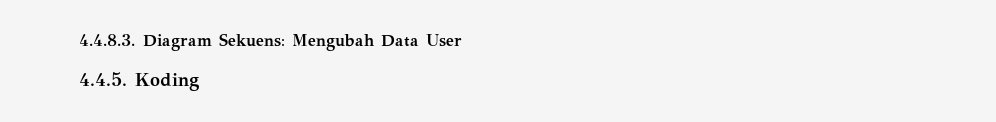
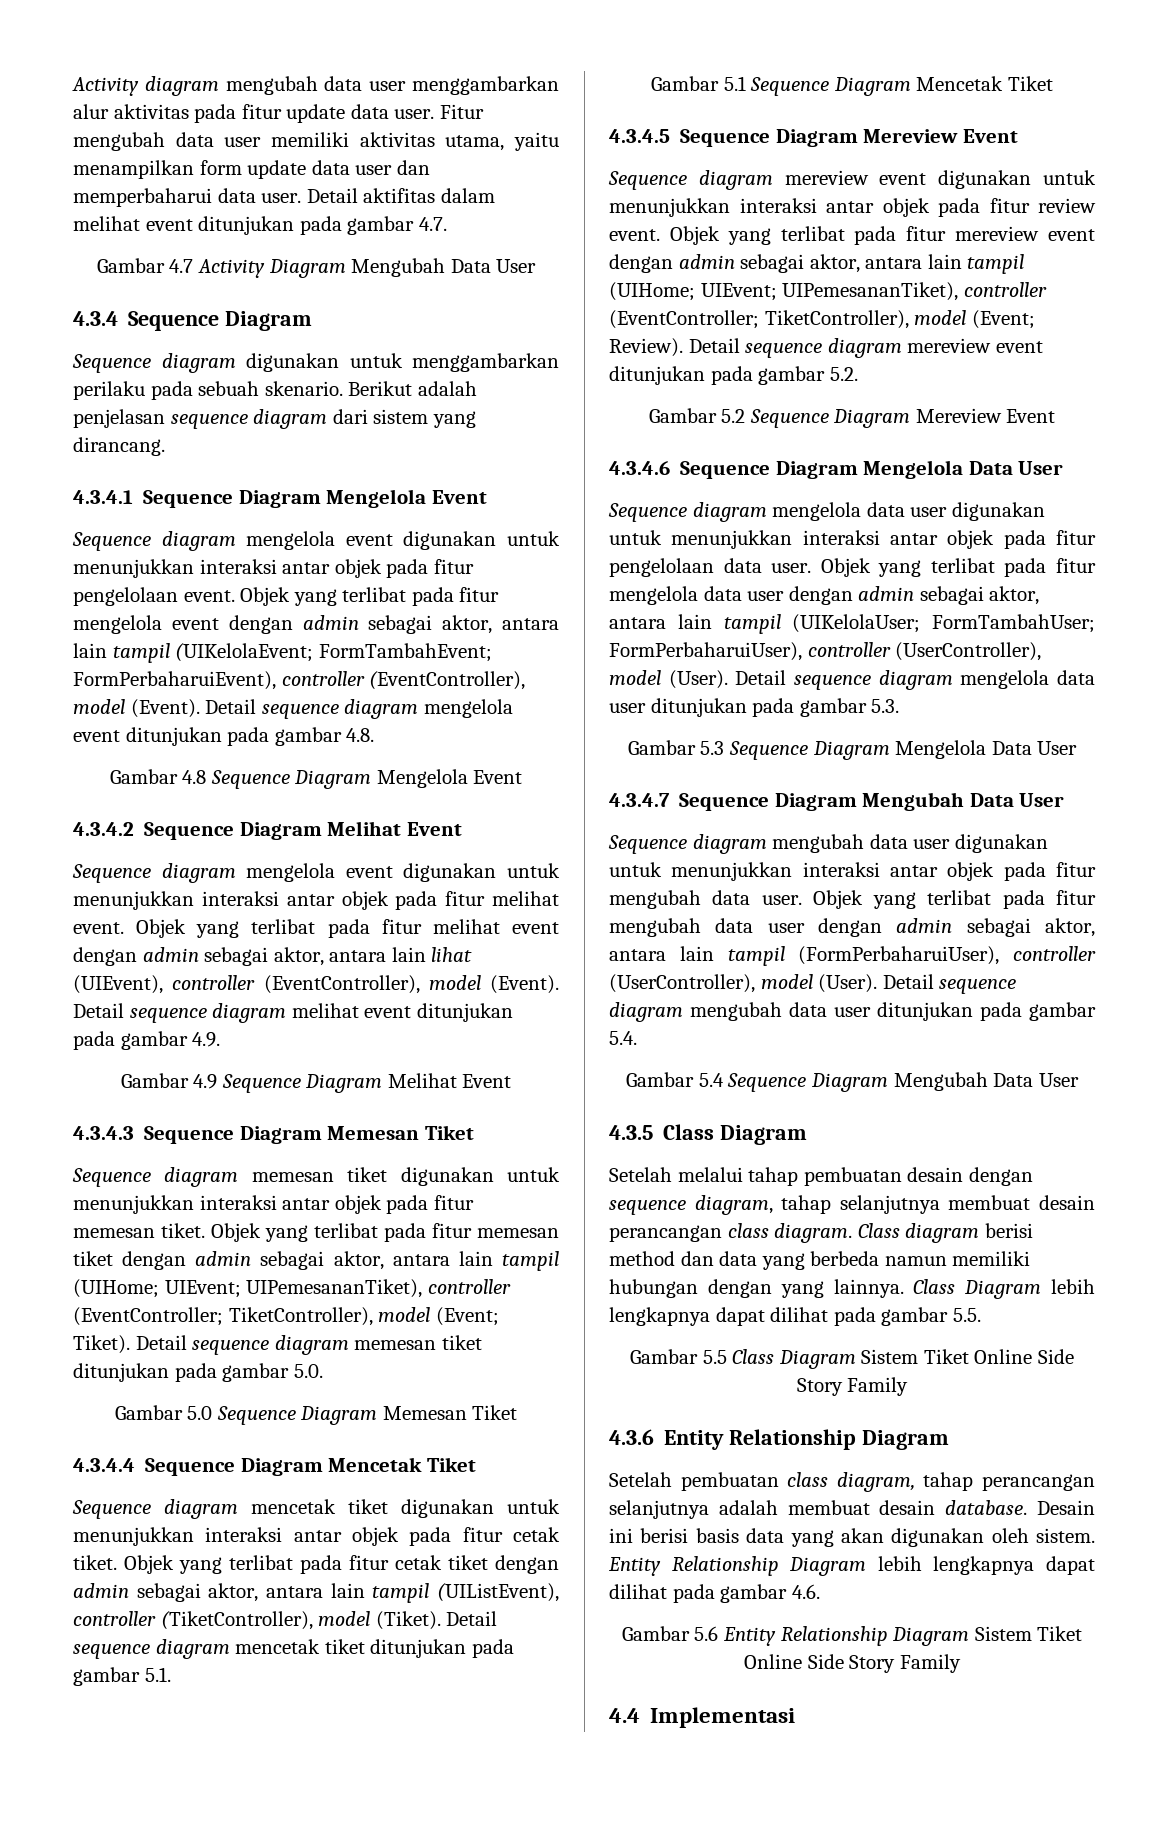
[79,33,463,51] [79,72,200,91] 4.4.8.3. Diagram Sekuens: Mengubah Data User // 4.4.5. Koding -> [72,76,559,96] [73,104,484,123] [73,132,560,151] [73,160,430,179] [73,188,495,207] [73,216,447,235] [96,258,537,278] [73,311,313,331] [72,353,559,373] [73,381,477,400] [73,409,476,429] [73,437,165,456] [73,489,487,508] [72,531,561,551] [73,559,474,578] [73,587,500,606] [73,615,559,634] [73,643,492,663] [73,671,526,690] [73,699,513,719] [73,727,375,746] [109,769,523,789] [73,821,462,840] [72,863,561,883] [73,891,559,910] [73,919,559,938] [73,947,473,966] [73,975,559,994] [73,1003,513,1023] [73,1031,221,1050] [120,1073,512,1093] [73,1125,474,1144] [72,1167,561,1187] [73,1195,474,1214] [73,1223,559,1242] [73,1251,559,1271] [73,1279,511,1298] [73,1307,499,1326] [73,1335,482,1355] [73,1363,323,1382] [114,1405,518,1425] [73,1457,476,1476] [72,1499,560,1519] [73,1527,560,1546] [73,1555,559,1574] [73,1583,559,1603] [73,1611,498,1630] [73,1639,514,1659] [73,1667,171,1686] [651,76,1053,96] [609,129,1018,147] [608,170,1096,190] [609,198,1096,217] [609,226,1095,245] [609,254,1025,274] [609,282,1047,301] [609,310,1035,329] [609,338,1043,358] [609,366,858,385] [648,408,1056,428] [609,460,1064,479] [608,502,1045,522] [609,530,1096,549] [609,558,1096,577] [609,586,1040,605] [609,614,1095,634] [609,642,1042,661] [609,670,1095,690] [609,698,900,717] [627,740,1078,760] [609,792,1065,811] [608,834,1048,854] [609,862,1096,881] [609,890,1096,909] [609,918,1095,937] [609,946,1096,966] [609,974,1017,994] [609,1002,1096,1022] [609,1031,637,1045] [626,1072,1079,1092] [609,1124,808,1145] [609,1167,1033,1186] [609,1195,1095,1215] [609,1223,1033,1243] [609,1251,1031,1270] [609,1279,1095,1299] [609,1307,981,1326] [630,1349,1074,1369] [796,1377,909,1396] [609,1429,949,1450] [609,1472,1095,1492] [609,1500,1095,1519] [609,1528,1095,1547] [608,1556,1095,1576] [609,1584,820,1603] [621,1626,1083,1646] [744,1654,961,1673] [609,1707,796,1728] Activity diagram mengubah data user menggambarkan alur aktivitas pada fitur update data user. Fitur mengubah data user memiliki aktivitas utama, yaitu menampilkan form update data user dan memperbaharui data user. Detail aktifitas dalam melihat event ditunjukan pada gambar 4.7. // Gambar 4.7 Activity Diagram Mengubah Data User // 4.3.4 Sequence Diagram // Sequence diagram digunakan untuk menggambarkan perilaku pada sebuah skenario. Berikut adalah penjelasan sequence diagram dari sistem yang dirancang. // 4.3.4.1 Sequence Diagram Mengelola Event // Sequence diagram mengelola event digunakan untuk menunjukkan interaksi antar objek pada fitur pengelolaan event. Objek yang terlibat pada fitur mengelola event dengan admin sebagai aktor, antara lain tampil (UIKelolaEvent; FormTambahEvent; FormPerbaharuiEvent), controller (EventController), model (Event). Detail sequence diagram mengelola event ditunjukan pada gambar 4.8. // Gambar 4.8 Sequence Diagram Mengelola Event // 4.3.4.2 Sequence Diagram Melihat Event // Sequence diagram mengelola event digunakan untuk menunjukkan interaksi antar objek pada fitur melihat event. Objek yang terlibat pada fitur melihat event dengan admin sebagai aktor, antara lain lihat (UIEvent), controller (EventController), model (Event). Detail sequence diagram melihat event ditunjukan pada gambar 4.9. // Gambar 4.9 Sequence Diagram Melihat Event // 4.3.4.3 Sequence Diagram Memesan Tiket // Sequence diagram memesan tiket digunakan untuk menunjukkan interaksi antar objek pada fitur memesan tiket. Objek yang terlibat pada fitur memesan tiket dengan admin sebagai aktor, antara lain tampil (UIHome; UIEvent; UIPemesananTiket), controller (EventController; TiketController), model (Event; Tiket). Detail sequence diagram memesan tiket ditunjukan pada gambar 5.0. // Gambar 5.0 Sequence Diagram Memesan Tiket // 4.3.4.4 Sequence Diagram Mencetak Tiket // Sequence diagram mencetak tiket digunakan untuk menunjukkan interaksi antar objek pada fitur cetak tiket. Objek yang terlibat pada fitur cetak tiket dengan admin sebagai aktor, antara lain tampil (UIListEvent), controller (TiketController), model (Tiket). Detail sequence diagram mencetak tiket ditunjukan pada gambar 5.1. // Gambar 5.1 Sequence Diagram Mencetak Tiket // 4.3.4.5 Sequence Diagram Mereview Event // Sequence diagram mereview event digunakan untuk menunjukkan interaksi antar objek pada fitur review event. Objek yang terlibat pada fitur mereview event dengan admin sebagai aktor, antara lain tampil (UIHome; UIEvent; UIPemesananTiket), controller (EventController; TiketController), model (Event; Review). Detail sequence diagram mereview event ditunjukan pada gambar 5.2. // Gambar 5.2 Sequence Diagram Mereview Event // 4.3.4.6 Sequence Diagram Mengelola Data User // Sequence diagram mengelola data user digunakan untuk menunjukkan interaksi antar objek pada fitur pengelolaan data user. Objek yang terlibat pada fitur mengelola data user dengan admin sebagai aktor, antara lain tampil (UIKelolaUser; FormTambahUser; FormPerbaharuiUser), controller (UserController), model (User). Detail sequence diagram mengelola data user ditunjukan pada gambar 5.3. // Gambar 5.3 Sequence Diagram Mengelola Data User // 4.3.4.7 Sequence Diagram Mengubah Data User // Sequence diagram mengubah data user digunakan untuk menunjukkan interaksi antar objek pada fitur mengubah data user. Objek yang terlibat pada fitur mengubah data user dengan admin sebagai aktor, antara lain tampil (FormPerbaharuiUser), controller (UserController), model (User). Detail sequence diagram mengubah data user ditunjukan pada gambar 5.4. // Gambar 5.4 Sequence Diagram Mengubah Data User // 4.3.5 Class Diagram // Setelah melalui tahap pembuatan desain dengan sequence diagram, tahap selanjutnya membuat desain perancangan class diagram. Class diagram berisi method dan data yang berbeda namun memiliki hubungan dengan yang lainnya. Class Diagram lebih lengkapnya dapat dilihat pada gambar 5.5. // Gambar 5.5 Class Diagram Sistem Tiket Online Side Story Family // 4.3.6 Entity Relationship Diagram // Setelah pembuatan class diagram, tahap perancangan selanjutnya adalah membuat desain database. Desain ini berisi basis data yang akan digunakan oleh sistem. Entity Relationship Diagram lebih lengkapnya dapat dilihat pada gambar 4.6. // Gambar 5.6 Entity Relationship Diagram Sistem Tiket Online Side Story Family // 4.4 Implementasi

